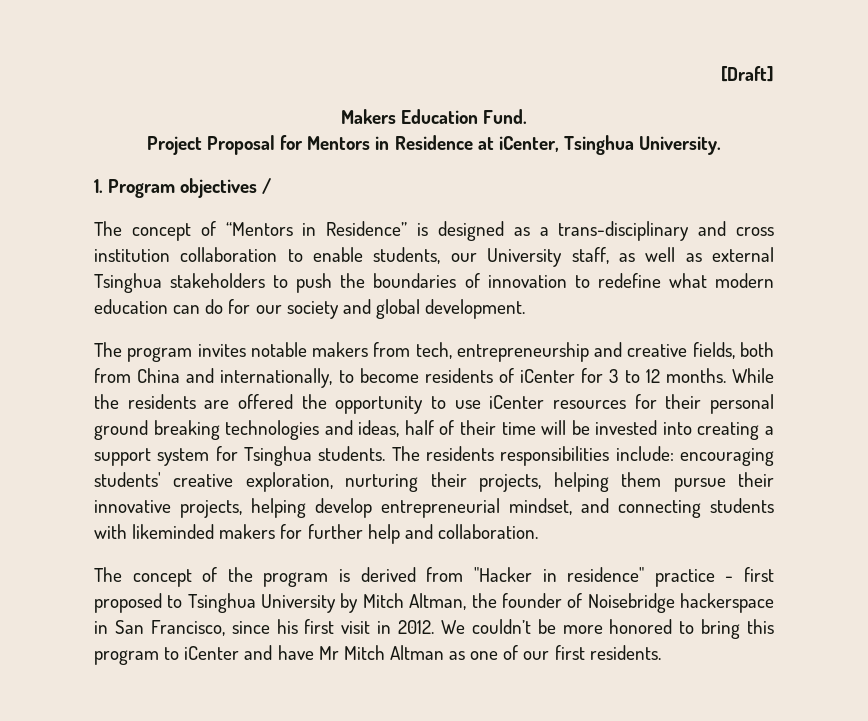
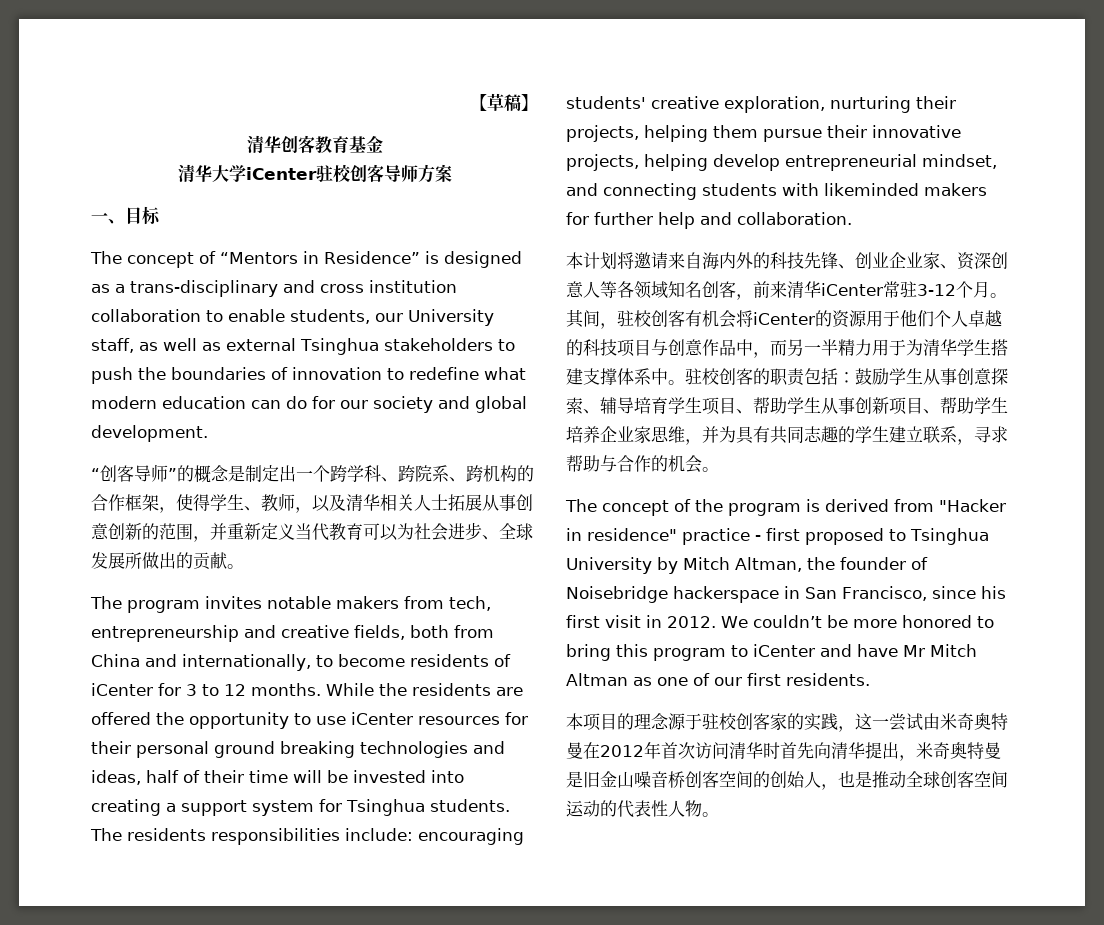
[721,66,774,82] [340,109,528,124] [146,135,722,155] [94,178,272,198] [Draft] // Makers Education Fund. // Project Proposal for Mentors in Residence at iCenter, Tsinghua University. // 1. Program objectives / -> [470,93,538,111] [246,135,383,153] [177,164,452,183] [91,206,161,225] 【草稿】 // 清华创客教育基金 // 清华大学iCenter驻校创客导师方案 // 一、目标
(526, 309) none -> [91,464,534,483] [91,493,533,513] [91,522,533,542] [91,552,244,570] // “创客导师”的概念是制定出一个跨学科、跨院系、跨机构的合作框架，使得学生、教师，以及清华相关人士拓展从事创意创新的范围，并重新定义当代教育可以为社会进步、全球发展所做出的贡献。
(538, 531) none -> [566,252,1008,270] [566,281,1007,300] [566,309,1002,329] [566,339,1008,358] [566,368,1008,386] [566,397,1008,415] [566,426,1008,445] [566,455,719,473] // 本计划将邀请来自海内外的科技先锋、创业企业家、资深创意人等各领域知名创客，前来清华iCenter常驻3-12个月。其间，驻校创客有机会将iCenter的资源用于他们个人卓越的科技项目与创意作品中，而另一半精力用于为清华学生搭建支撑体系中。驻校创客的职责包括：鼓励学生从事创意探索、辅导培育学生项目、帮助学生从事创新项目、帮助学生培养企业家思维，并为具有共同志趣的学生建立联系，寻求帮助与合作的机会。
(661, 652) none -> [566,713,1008,732] [566,741,1001,761] [566,771,1008,790] [566,800,719,818] // 本项目的理念源于驻校创客家的实践，这一尝试由米奇奥特曼在2012年首次访问清华时首先向清华提出，米奇奥特曼是旧金山噪音桥创客空间的创始人，也是推动全球创客空间运动的代表性人物。

